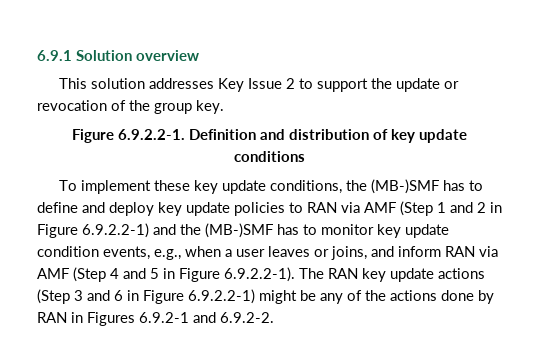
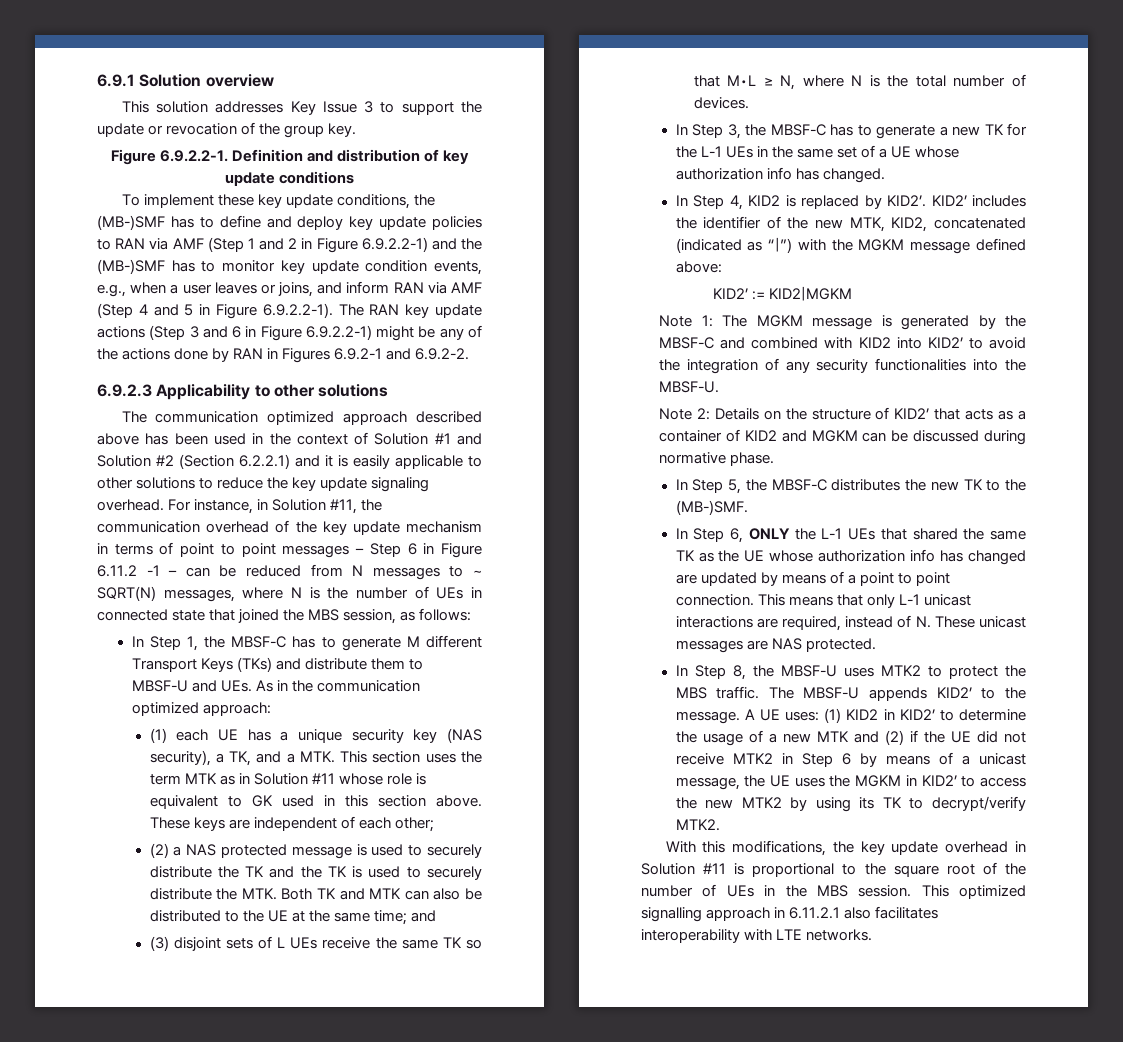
[286,78,296,89] 2 -> [364,101,374,113] 3
(274, 317) none -> [97,384,389,400] [121,411,482,425] [97,432,483,445] [97,454,482,469] [97,477,430,492] [97,499,383,514] [97,520,482,535] [97,542,483,558] [97,564,483,580] [97,586,483,602] [97,608,472,624] [131,635,482,651] [131,657,423,672] [131,680,420,692] [131,702,271,716] [149,728,483,743] [149,750,483,766] [149,773,427,785] [149,795,482,809] [149,816,434,832] [149,843,483,859] [149,866,483,880] [149,888,482,900] [149,910,437,925] [149,936,482,951] [693,74,1026,90] [693,97,749,109] [675,123,1027,139] [675,145,960,158] [675,167,885,183] [675,195,1026,210] [675,216,1026,232] [675,237,1026,254] [675,261,722,273] [713,286,853,301] [659,315,1026,330] [659,337,1026,349] [659,358,1026,374] [659,381,720,393] [659,407,1026,420] [659,429,1026,445] [659,452,775,466] [675,479,1026,494] [675,500,748,515] [675,528,1026,543] [675,549,1026,565] [675,571,950,586] [675,594,971,608] [675,615,1026,631] [675,638,876,653] [675,665,1026,680] [675,686,1026,701] [675,708,1026,724] [675,730,1026,746] [675,752,1026,767] [675,775,1026,790] [675,796,1026,812] [675,819,720,831] [665,840,1026,856] [641,862,1026,877] [641,884,1026,899] [641,906,939,922] [641,929,873,943] // 6.9.2.3 Applicability to other solutions // The communication optimized approach described above has been used in the context of Solution #1 and Solution #2 (Section 6.2.2.1) and it is easily applicable to other solutions to reduce the key update signaling overhead. For instance, in Solution #11, the communication overhead of the key update mechanism in terms of point to point messages – Step 6 in Figure 6.11.2 -1 – can be reduced from N messages to ~ SQRT(N) messages, where N is the number of UEs in connected state that joined the MBS session, as follows: // In Step 1, the MBSF-C has to generate M different Transport Keys (TKs) and distribute them to MBSF-U and UEs. As in the communication optimized approach: // (1) each UE has a unique security key (NAS security), a TK, and a MTK. This section uses the term MTK as in Solution #11 whose role is equivalent to GK used in this section above. These keys are independent of each other; // (2) a NAS protected message is used to securely distribute the TK and the TK is used to securely distribute the MTK. Both TK and MTK can also be distributed to the UE at the same time; and // (3) disjoint sets of L UEs receive the same TK so that M•L ≥ N, where N is the total number of devices. // In Step 3, the MBSF-C has to generate a new TK for the L-1 UEs in the same set of a UE whose authorization info has changed. // In Step 4, KID2 is replaced by KID2’. KID2’ includes the identifier of the new MTK, KID2, concatenated (indicated as “|”) with the MGKM message defined above: // KID2’ := KID2|MGKM // Note 1: The MGKM message is generated by the MBSF-C and combined with KID2 into KID2’ to avoid the integration of any security functionalities into the MBSF-U. // Note 2: Details on the structure of KID2’ that acts as a container of KID2 and MGKM can be discussed during normative phase. // In Step 5, the MBSF-C distributes the new TK to the (MB-)SMF. // In Step 6, ONLY the L-1 UEs that shared the same TK as the UE whose authorization info has changed are updated by means of a point to point connection. This means that only L-1 unicast interactions are required, instead of N. These unicast messages are NAS protected. // In Step 8, the MBSF-U uses MTK2 to protect the MBS traffic. The MBSF-U appends KID2’ to the message. A UE uses: (1) KID2 in KID2’ to determine the usage of a new MTK and (2) if the UE did not receive MTK2 in Step 6 by means of a unicast message, the UE uses the MGKM in KID2’ to access the new MTK2 by using its TK to decrypt/verify MTK2. // With this modifications, the key update overhead in Solution #11 is proportional to the square root of the number of UEs in the MBS session. This optimized signalling approach in 6.11.2.1 also facilitates interoperability with LTE networks.

